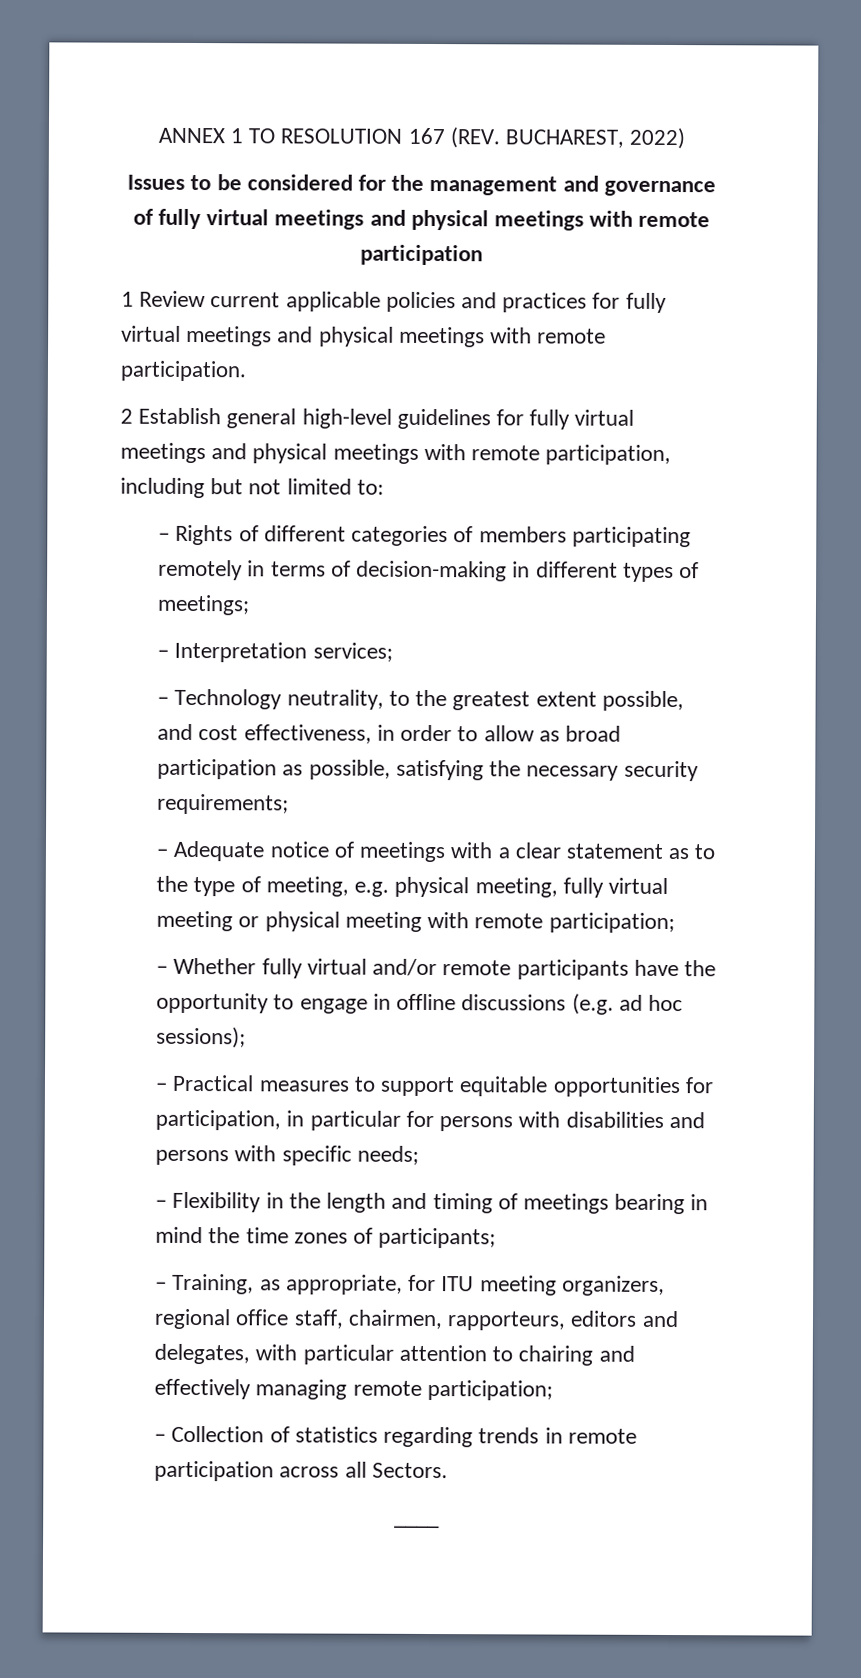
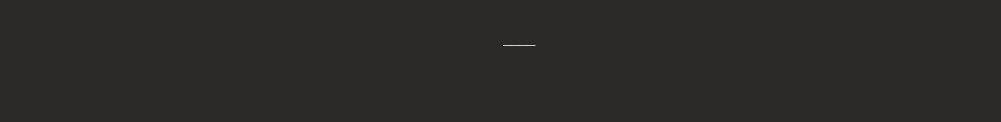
[157,127,686,150] [127,174,716,197] [132,208,711,231] [360,244,483,266] [121,290,667,313] [121,325,607,348] [120,360,246,382] [120,407,635,430] [120,442,672,466] [120,477,384,499] [158,524,691,548] [158,559,699,583] [157,594,251,616] [157,641,393,663] [157,688,684,712] [157,723,621,744] [157,758,699,782] [157,793,290,815] [156,840,716,863] [156,875,668,898] [156,910,675,934] [156,957,716,980] [156,992,683,1015] [156,1026,247,1049] [155,1074,714,1098] [155,1109,705,1132] [155,1145,419,1166] [155,1191,709,1215] [155,1226,497,1249] [155,1273,665,1296] [154,1308,679,1331] [154,1343,635,1366] [154,1378,553,1401] [154,1425,637,1448] [154,1460,448,1482] ANNEX 1 TO RESOLUTION 167 (REV. BUCHAREST, 2022) // Issues to be considered for the management and governance of fully virtual meetings and physical meetings with remote participation // 1 Review current applicable policies and practices for fully virtual meetings and physical meetings with remote participation. // 2 Establish general high-level guidelines for fully virtual meetings and physical meetings with remote participation, including but not limited to: // – Rights of different categories of members participating remotely in terms of decision-making in different types of meetings; // – Interpretation services; // – Technology neutrality, to the greatest extent possible, and cost effectiveness, in order to allow as broad participation as possible, satisfying the necessary security requirements; // – Adequate notice of meetings with a clear statement as to the type of meeting, e.g. physical meeting, fully virtual meeting or physical meeting with remote participation; // – Whether fully virtual and/or remote participants have the opportunity to engage in offline discussions (e.g. ad hoc sessions); // – Practical measures to support equitable opportunities for participation, in particular for persons with disabilities and persons with specific needs; // – Flexibility in the length and timing of meetings bearing in mind the time zones of participants; // – Training, as appropriate, for ITU meeting organizers, regional office staff, chairmen, rapporteurs, editors and delegates, with particular attention to chairing and effectively managing remote participation; // – Collection of statistics regarding trends in remote participation across all Sectors. // -> (503, 45) none

